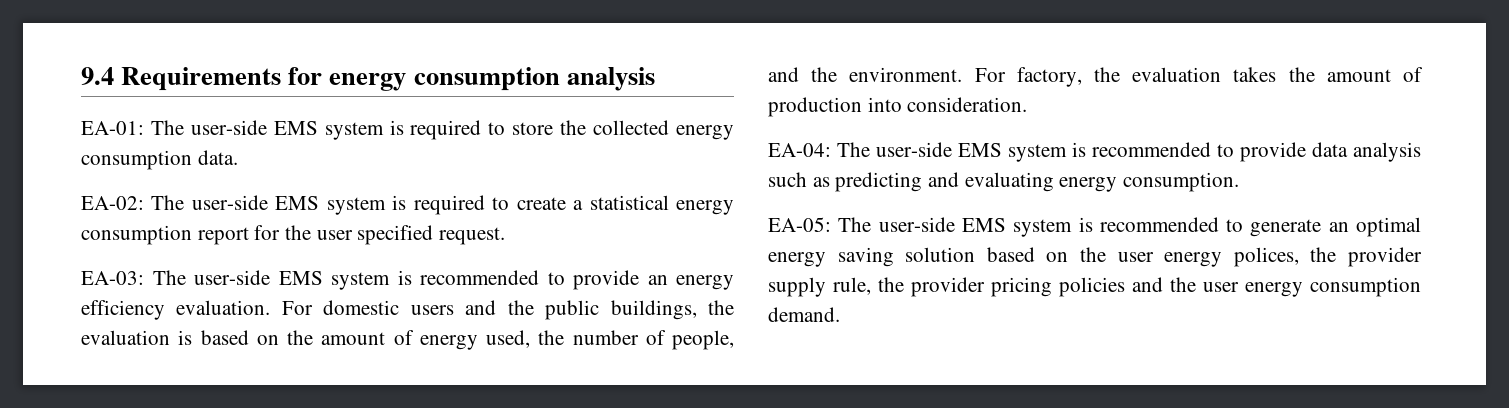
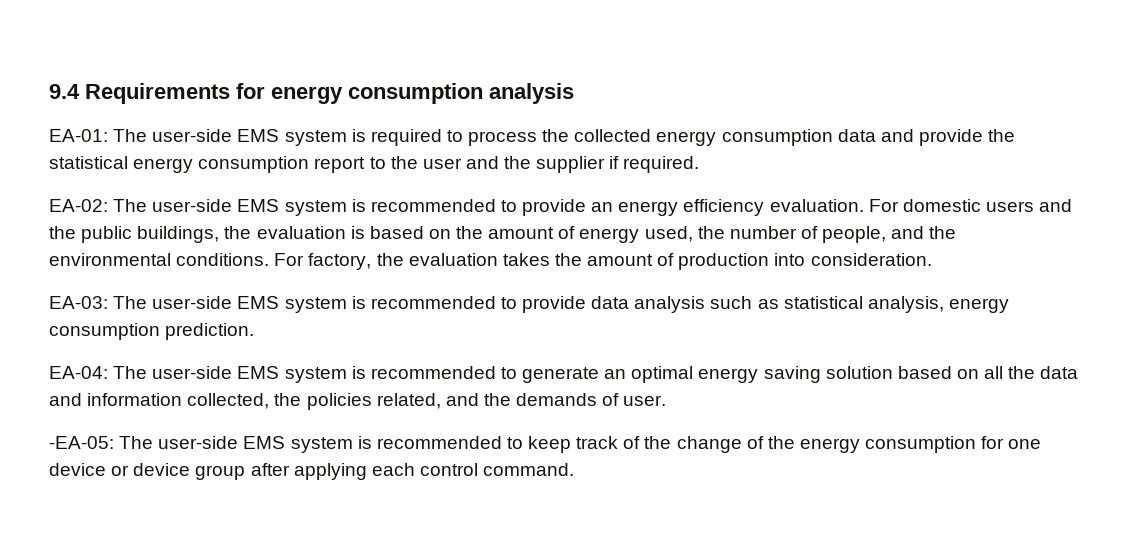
[512,122,554,135] store -> [468,131,538,146] process
[197,150,238,165] [81,195,584,215] data. // EA-02: The user-side EMS system is required to create a -> [837,129,1016,146] data and provide the
[254,225,506,245] [81,271,144,285] for the user specified request. // EA-03: -> [369,156,700,173] [49,199,108,212] to the user and the supplier if required. // EA-02:
[849,67,963,82] environment. -> [49,253,270,266] environmental conditions.
[768,143,831,157] EA-04: -> [49,296,108,309] EA-03:
[835,172,1240,192] [768,217,831,232] predicting and evaluating energy consumption. // EA-05: -> [783,296,1009,313] [49,323,255,340] [49,366,108,379] statistical analysis, energy consumption prediction. // EA-04:
[1080,247,1422,267] [768,277,1421,297] [768,307,840,322] the user energy polices, the provider supply rule, the provider pricing policies and the user energy consumption demand. -> [984,366,1079,379] [49,393,667,410] [49,436,1042,453] [49,463,575,480] all the data and information collected, the policies related, and the demands of user. // -EA-05: The user-side EMS system is recommended to keep track of the change of the energy consumption for one device or device group after applying each control command.

